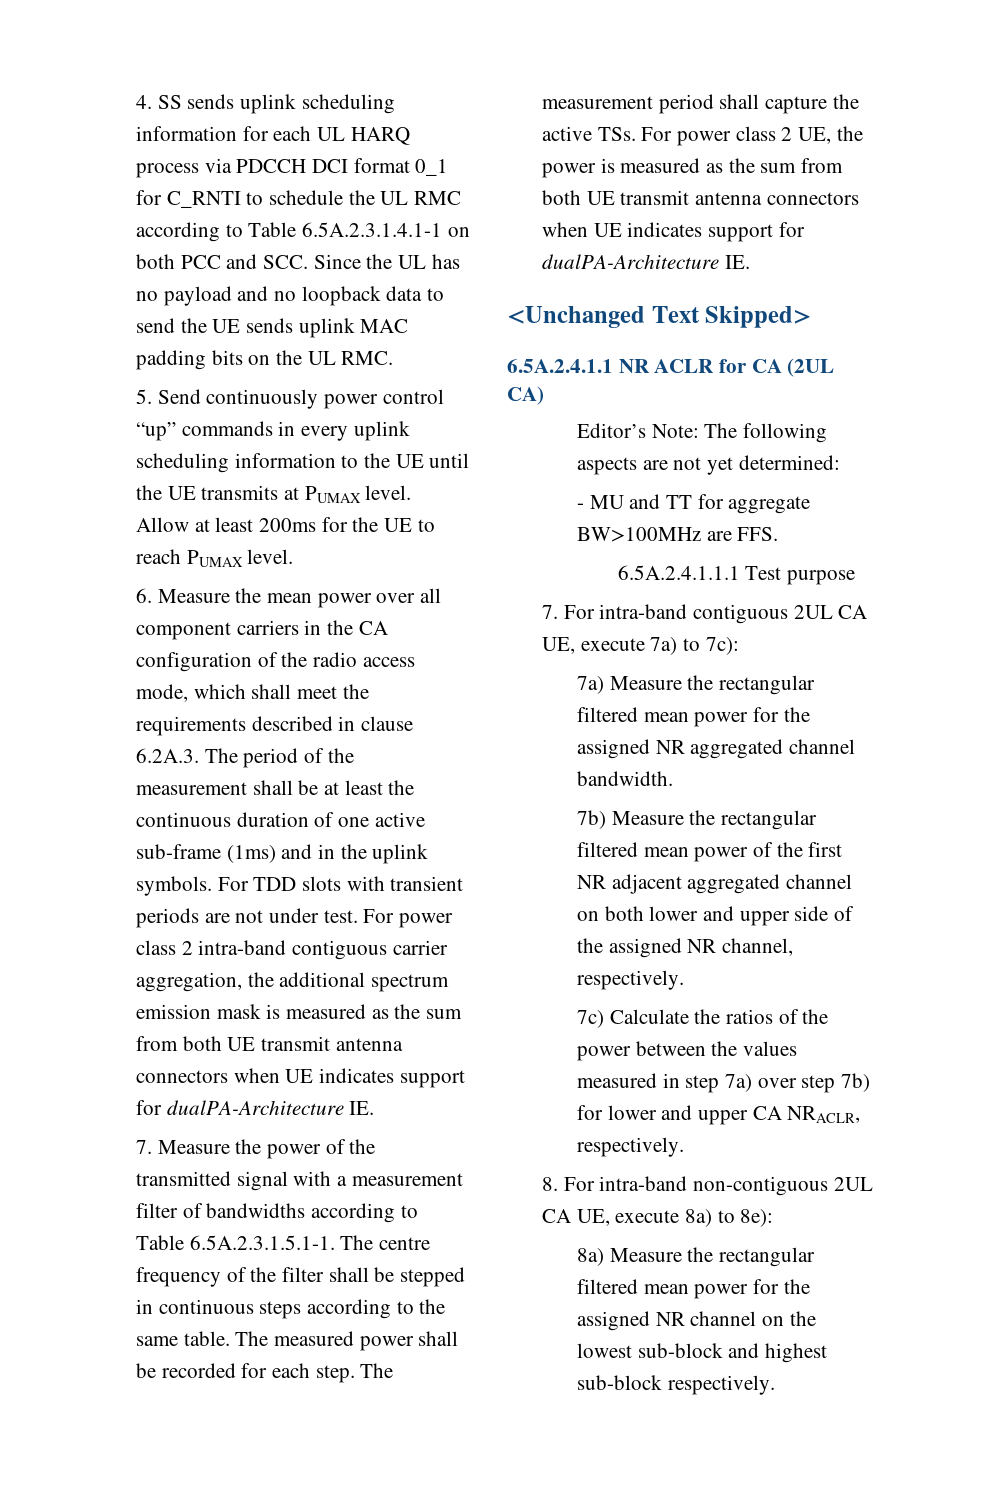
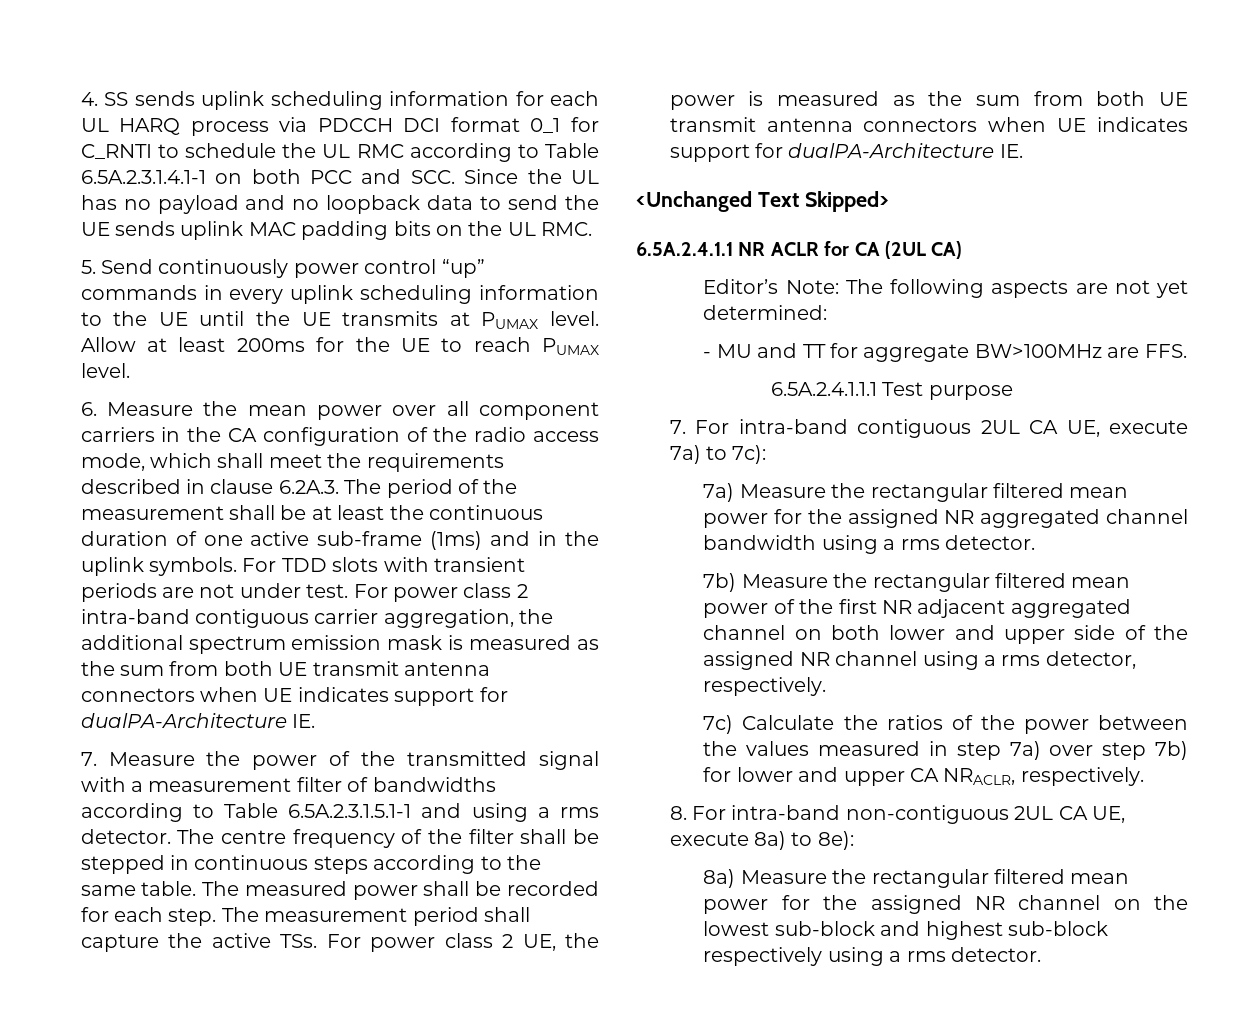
[189,1235,335,1250] 6.5A.2.3.1.5.1-1. -> [288,803,599,822] [80,829,171,844] 6.5A.2.3.1.5.1-1 and using a rms detector.
[577,771,674,786] bandwidth. -> [703,535,1035,554] bandwidth using a rms detector.
[722,938,794,956] channel, -> [835,651,1136,670] channel using a rms detector,
[667,1375,775,1395] respectively. -> [703,947,1041,966] respectively using a rms detector.

